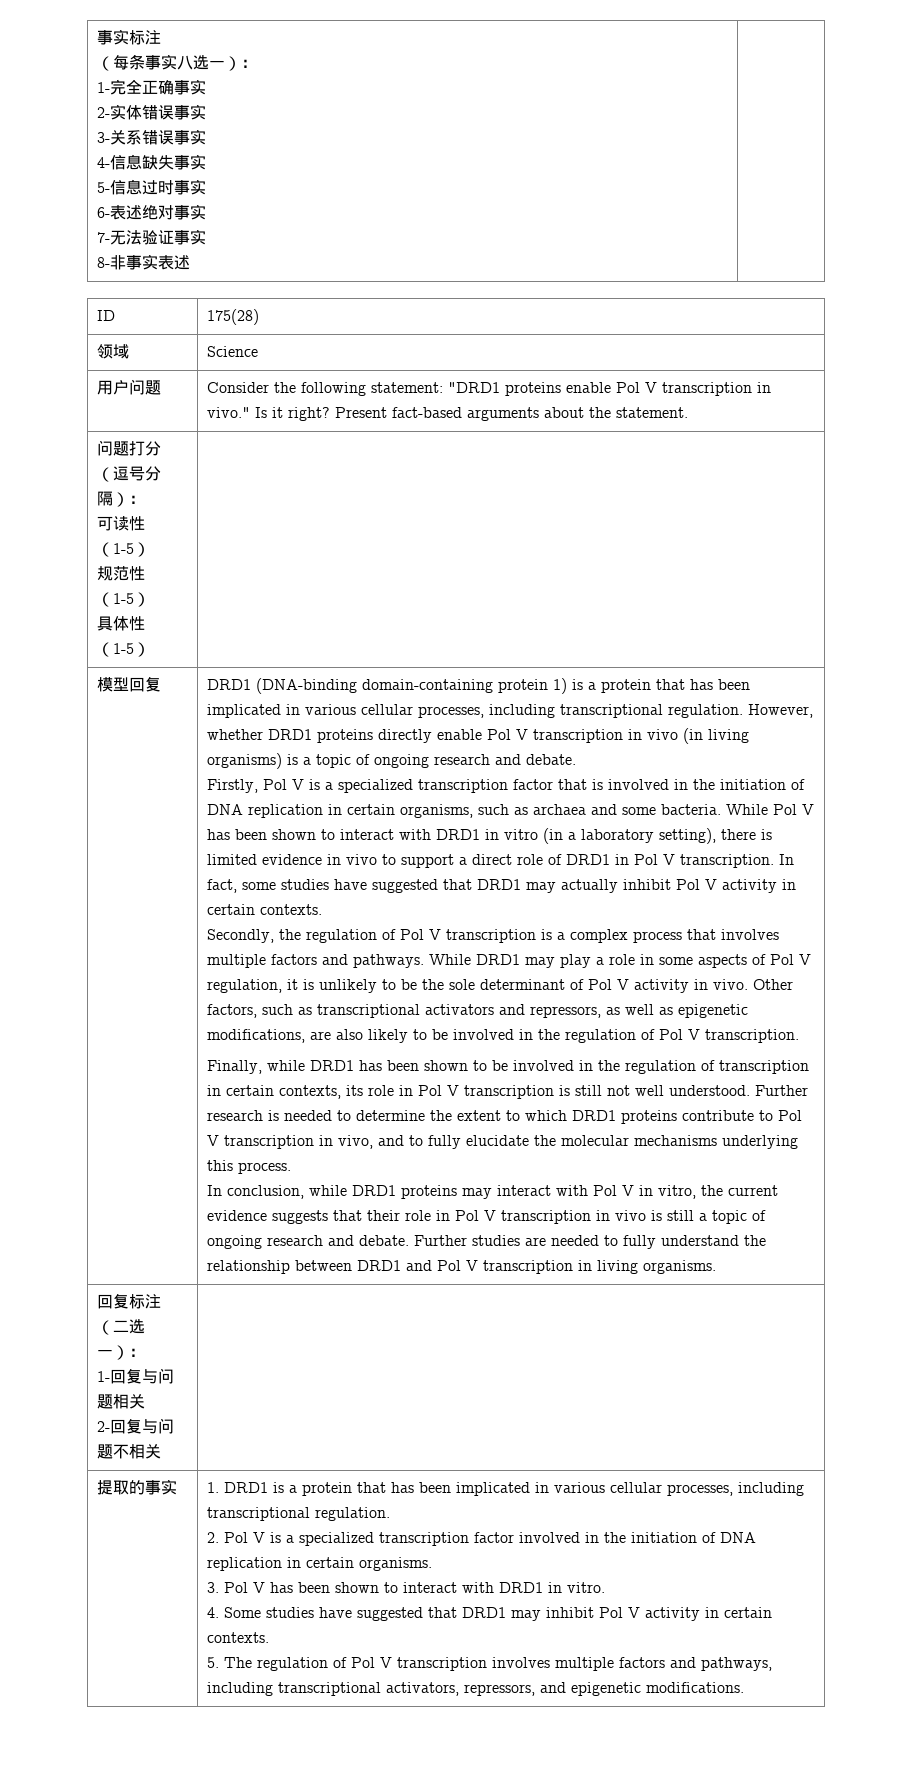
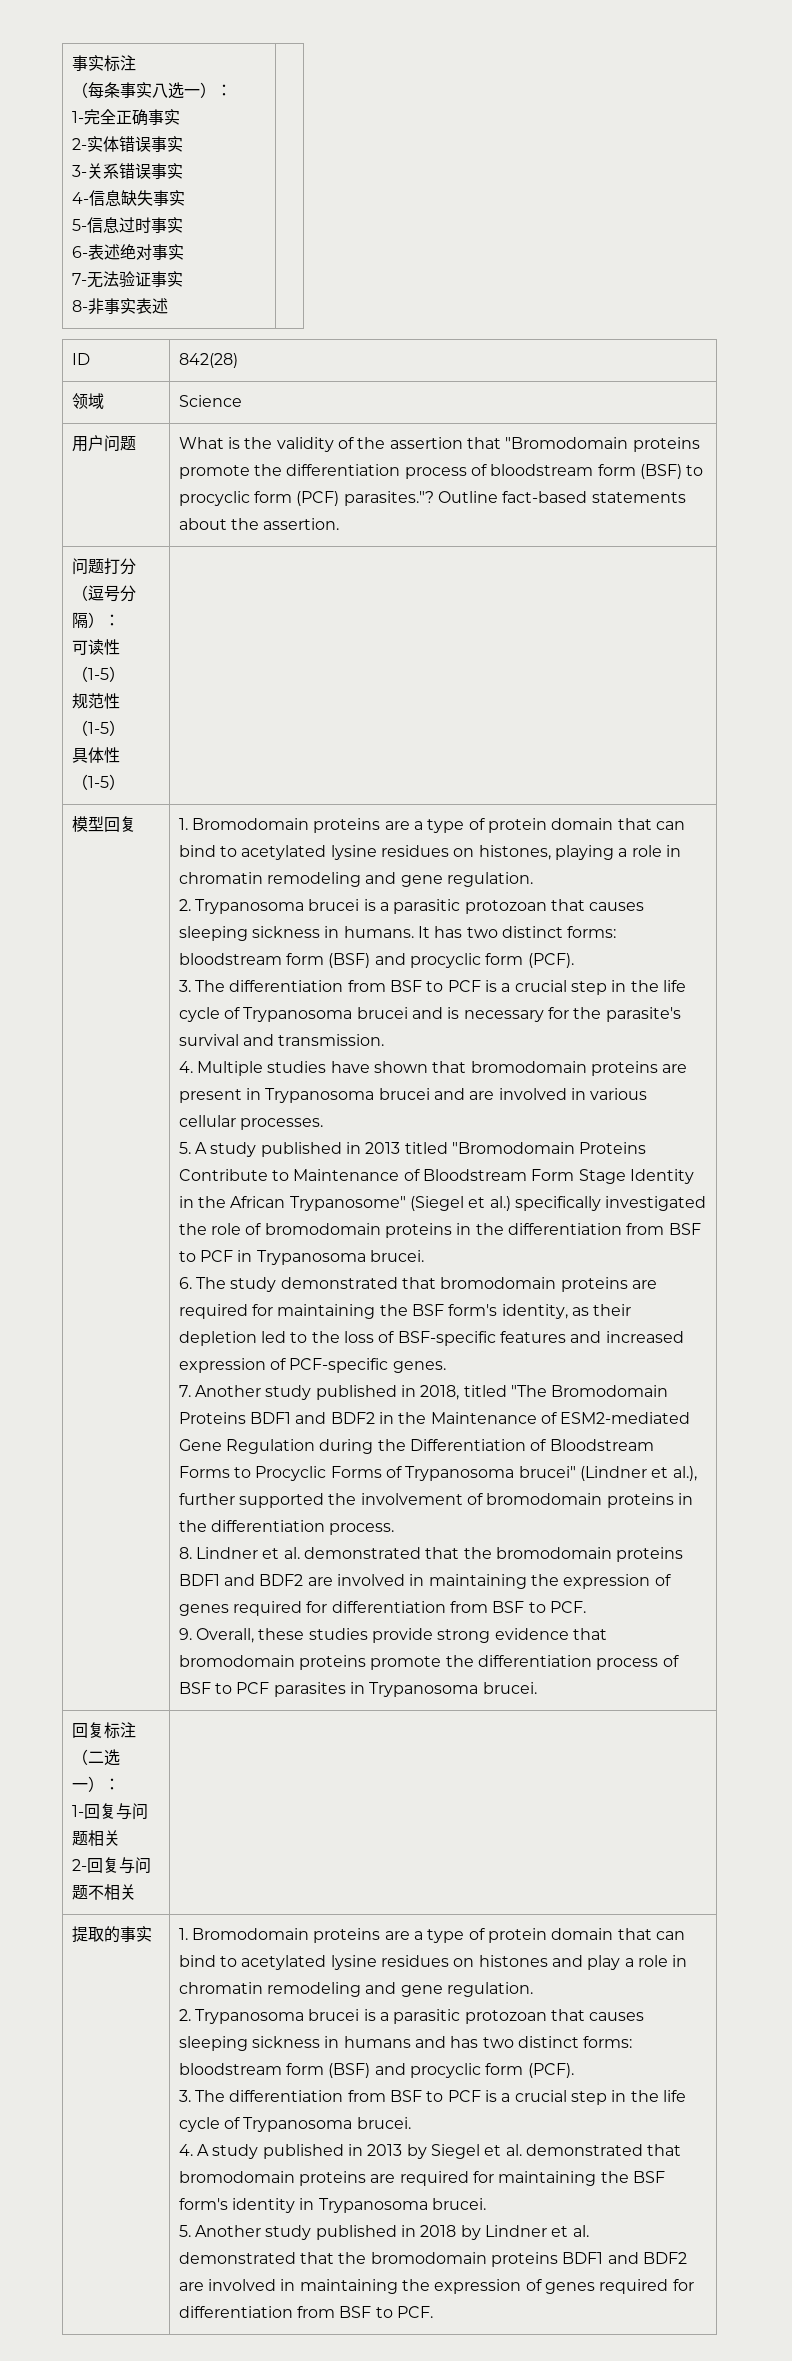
[207,309,260,325] 175(28) -> [178,353,238,368] 842(28)
[207,382,772,396] [207,407,540,421] Consider the following statement: "DRD1 proteins enable Pol V transcription in vivo." Is it right? Present fact-based arguments -> [178,437,700,452] [178,464,704,479] [178,491,686,506] What is the validity of the assertion that "Bromodomain proteins promote the differentiation process of bloodstream form (BSF) to procyclic form (PCF) parasites."? Outline fact-based statements
[616,407,689,418] statement. -> [263,518,340,530] assertion.
[207,678,751,694] [207,704,814,718] [207,728,750,744] [207,753,577,769] [207,779,806,793] [207,804,815,818] [207,828,773,844] [207,854,795,868] [207,879,797,893] [207,904,323,915] [207,929,780,943] [207,954,812,968] [207,979,794,993] [207,1004,749,1018] [207,1029,800,1043] [207,1060,810,1074] [207,1085,809,1099] [207,1110,803,1124] [207,1135,799,1149] [207,1160,292,1174] [207,1185,779,1199] [207,1210,767,1224] [207,1235,767,1249] [207,1260,717,1274] DRD1 (DNA-binding domain-containing protein 1) is a protein that has been implicated in various cellular processes, including transcriptional regulation. However, whether DRD1 proteins directly enable Pol V transcription in vivo (in living organisms) is a topic of ongoing research and debate. // Firstly, Pol V is a specialized transcription factor that is involved in the initiation of DNA replication in certain organisms, such as archaea and some bacteria. While Pol V has been shown to interact with DRD1 in vitro (in a laboratory setting), there is limited evidence in vivo to support a direct role of DRD1 in Pol V transcription. In fact, some studies have suggested that DRD1 may actually inhibit Pol V activity in certain contexts. // Secondly, the regulation of Pol V transcription is a complex process that involves multiple factors and pathways. While DRD1 may play a role in some aspects of Pol V regulation, it is unlikely to be the sole determinant of Pol V activity in vivo. Other factors, such as transcriptional activators and repressors, as well as epigenetic modifications, are also likely to be involved in the regulation of Pol V transcription. // Finally, while DRD1 has been shown to be involved in the regulation of transcription in certain contexts, its role in Pol V transcription is still not well understood. Further research is needed to determine the extent to which DRD1 proteins contribute to Pol V transcription in vivo, and to fully elucidate the molecular mechanisms underlying this process. // In conclusion, while DRD1 proteins may interact with Pol V in vitro, the current evidence suggests that their role in Pol V transcription in vivo is still a topic of ongoing research and debate. Further studies are needed to fully understand the relationship between DRD1 and Pol V transcription in living organisms. -> [178,818,685,833] [178,845,681,860] [178,872,533,887] [178,899,645,914] [178,926,617,941] [178,953,574,968] [178,980,686,995] [178,1007,681,1022] [178,1034,385,1046] [178,1061,688,1076] [178,1088,648,1103] [178,1115,324,1130] [178,1142,647,1157] [178,1169,694,1184] [178,1196,707,1211] [178,1223,701,1238] [178,1250,424,1265] [178,1277,657,1292] [178,1304,632,1319] [178,1331,684,1346] [178,1358,446,1373] [178,1385,669,1400] [178,1412,691,1424] [178,1439,654,1454] [178,1466,697,1481] [178,1493,693,1508] [178,1520,395,1535] [178,1547,684,1562] [178,1574,671,1589] [178,1601,586,1616] [178,1628,607,1643] [178,1655,679,1670] [178,1682,537,1697] 1. Bromodomain proteins are a type of protein domain that can bind to acetylated lysine residues on histones, playing a role in chromatin remodeling and gene regulation. // 2. Trypanosoma brucei is a parasitic protozoan that causes sleeping sickness in humans. It has two distinct forms: bloodstream form (BSF) and procyclic form (PCF). // 3. The differentiation from BSF to PCF is a crucial step in the life cycle of Trypanosoma brucei and is necessary for the parasite's survival and transmission. // 4. Multiple studies have shown that bromodomain proteins are present in Trypanosoma brucei and are involved in various cellular processes. // 5. A study published in 2013 titled "Bromodomain Proteins Contribute to Maintenance of Bloodstream Form Stage Identity in the African Trypanosome" (Siegel et al.) specifically investigated the role of bromodomain proteins in the differentiation from BSF to PCF in Trypanosoma brucei. // 6. The study demonstrated that bromodomain proteins are required for maintaining the BSF form's identity, as their depletion led to the loss of BSF-specific features and increased expression of PCF-specific genes. // 7. Another study published in 2018, titled "The Bromodomain Proteins BDF1 and BDF2 in the Maintenance of ESM2-mediated Gene Regulation during the Differentiation of Bloodstream Forms to Procyclic Forms of Trypanosoma brucei" (Lindner et al.), further supported the involvement of bromodomain proteins in the differentiation process. // 8. Lindner et al. demonstrated that the bromodomain proteins BDF1 and BDF2 are involved in maintaining the expression of genes required for differentiation from BSF to PCF. // 9. Overall, these studies provide strong evidence that bromodomain proteins promote the differentiation process of BSF to PCF parasites in Trypanosoma brucei.
[224,1482,805,1496] [207,1507,391,1521] [207,1532,757,1546] [207,1557,433,1571] [207,1582,606,1593] [207,1607,773,1621] [207,1632,270,1643] [207,1657,773,1671] [207,1682,745,1696] DRD1 is a protein that has been implicated in various cellular processes, including transcriptional regulation. // 2. Pol V is a specialized transcription factor involved in the initiation of DNA replication in certain organisms. // 3. Pol V has been shown to interact with DRD1 in vitro. // 4. Some studies have suggested that DRD1 may inhibit Pol V activity in certain contexts. // 5. The regulation of Pol V transcription involves multiple factors and pathways, including transcriptional activators, repressors, and epigenetic modifications. -> [192,1928,685,1943] [178,1955,688,1970] [178,1982,533,1997] [178,2009,645,2024] [178,2036,633,2051] [178,2063,574,2078] [178,2090,686,2105] [178,2117,411,2132] [178,2144,682,2159] [178,2171,665,2186] [178,2198,486,2213] [178,2225,589,2240] [178,2252,687,2267] [178,2279,694,2294] [178,2306,433,2318] Bromodomain proteins are a type of protein domain that can bind to acetylated lysine residues on histones and play a role in chromatin remodeling and gene regulation. // 2. Trypanosoma brucei is a parasitic protozoan that causes sleeping sickness in humans and has two distinct forms: bloodstream form (BSF) and procyclic form (PCF). // 3. The differentiation from BSF to PCF is a crucial step in the life cycle of Trypanosoma brucei. // 4. A study published in 2013 by Siegel et al. demonstrated that bromodomain proteins are required for maintaining the BSF form's identity in Trypanosoma brucei. // 5. Another study published in 2018 by Lindner et al. demonstrated that the bromodomain proteins BDF1 and BDF2 are involved in maintaining the expression of genes required for differentiation from BSF to PCF.

